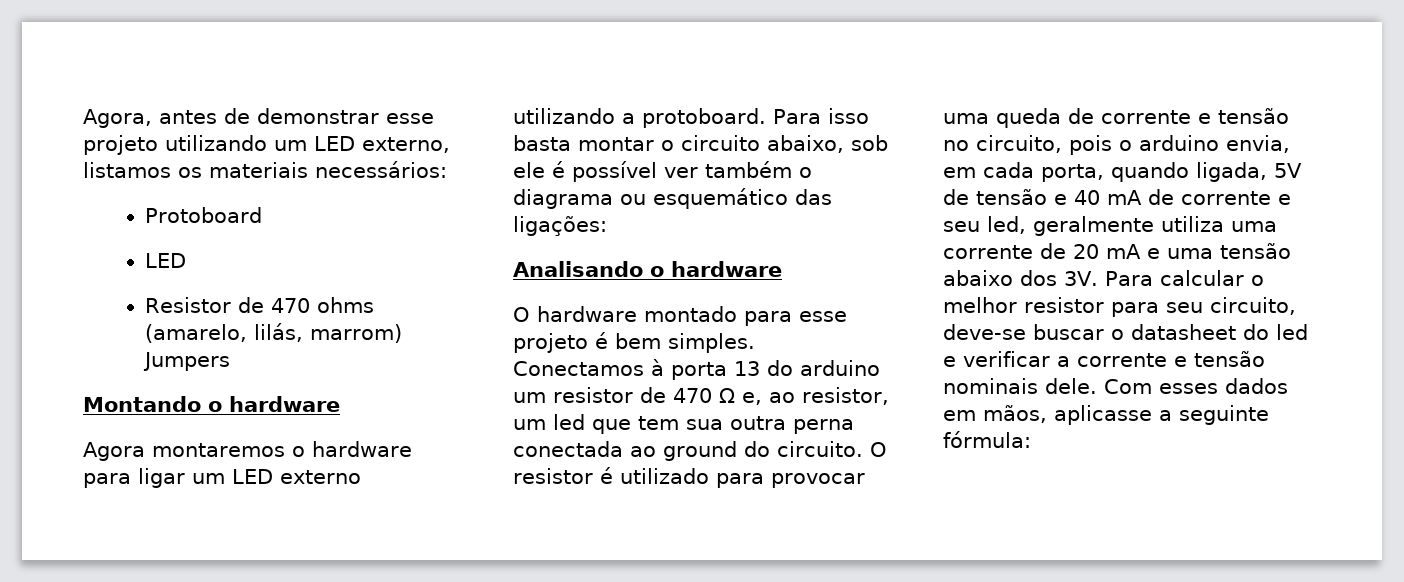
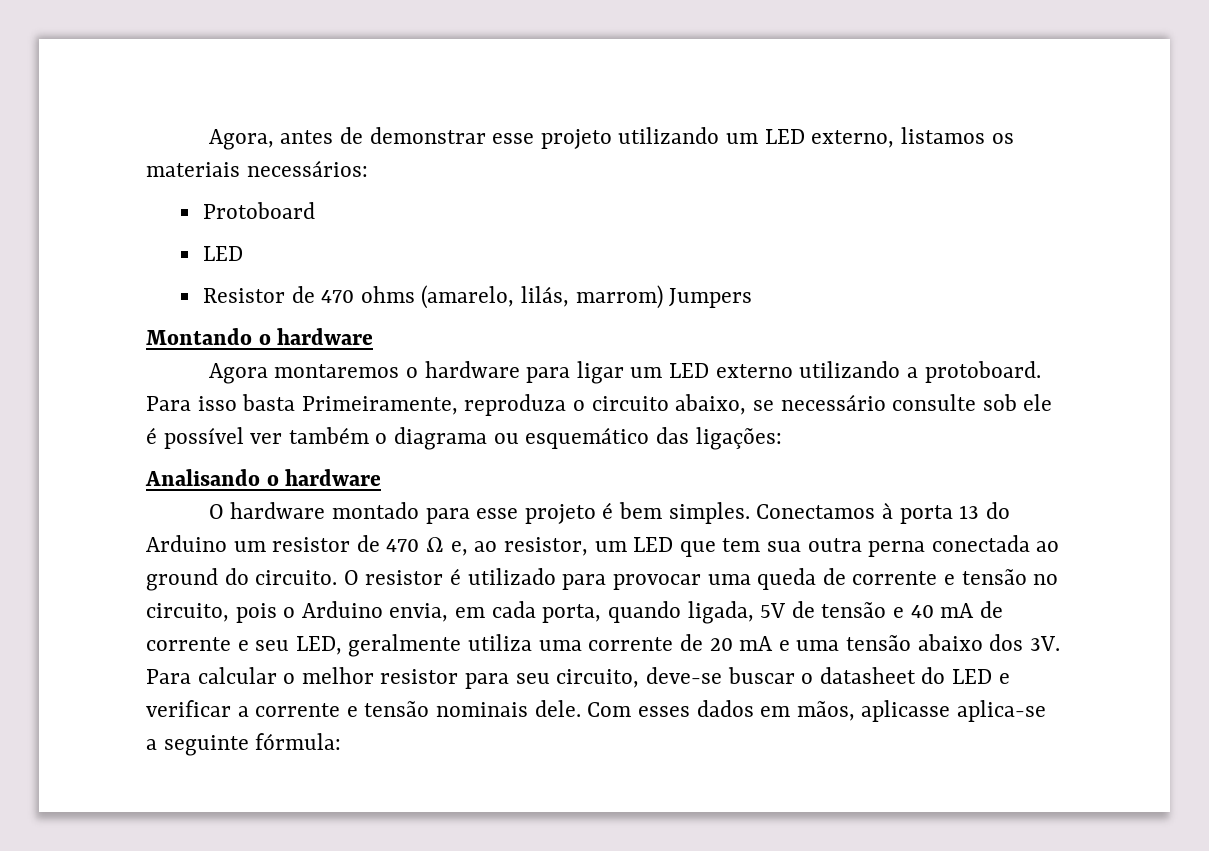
[578,137,654,151] montar -> [301,394,567,416] Primeiramente, reproduza
(844, 144) none -> [752,394,977,411] se necessário consulte
[800,360,880,376] arduino -> [146,535,227,552] Arduino
[553,414,585,430] led -> [633,537,674,552] LED
[1139,135,1219,151] arduino -> [301,601,383,618] Arduino
[987,216,1026,234] led, -> [295,636,342,655] LED,
[1276,324,1308,340] led -> [951,669,992,684] LED
(1152, 415) none -> [956,700,1046,722] aplica-se

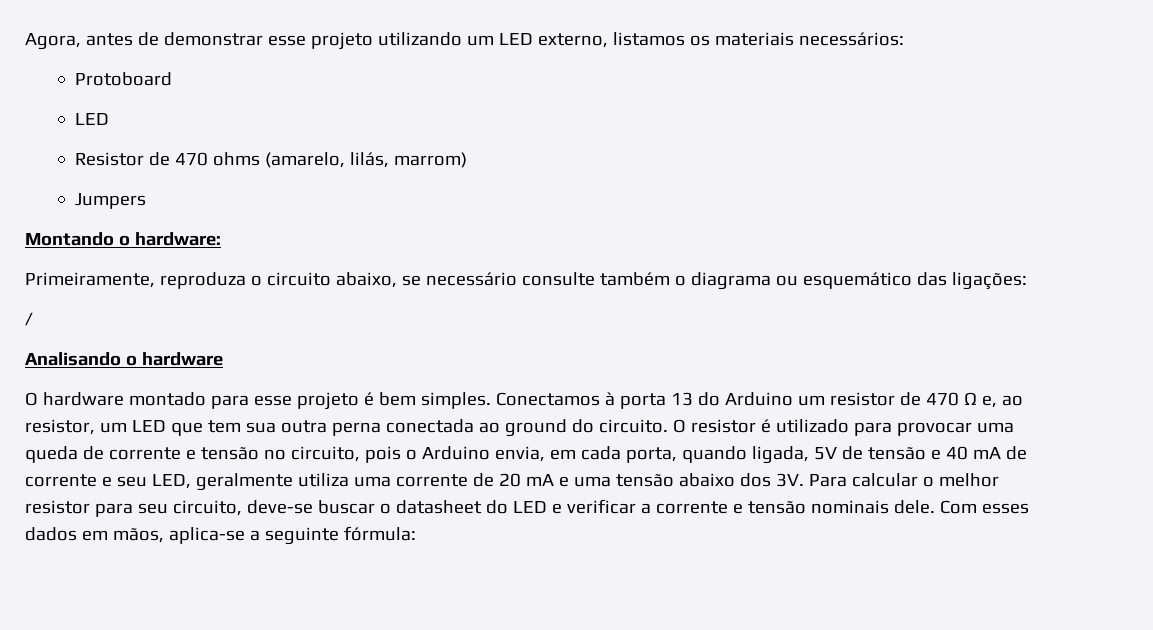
(663, 297) none -> (467, 160) //
[277,328,374,345] [208,361,1041,384] [146,394,296,411] hardware // Agora montaremos o hardware para ligar um LED externo utilizando a protoboard. Para isso basta -> [134,232,221,246] hardware: //
[982,394,1053,411] [146,427,283,449] sob ele é possível ver -> (595, 279) none
(782, 438) none -> [25,312,33,326] // /
[861,700,951,722] aplicasse -> (164, 535) none

